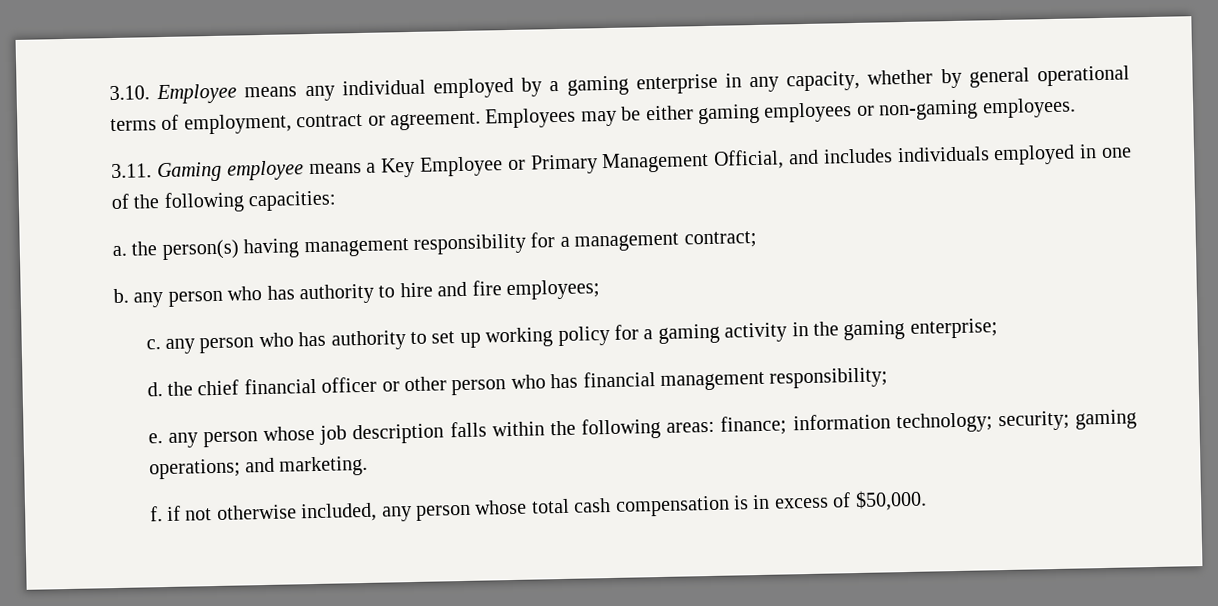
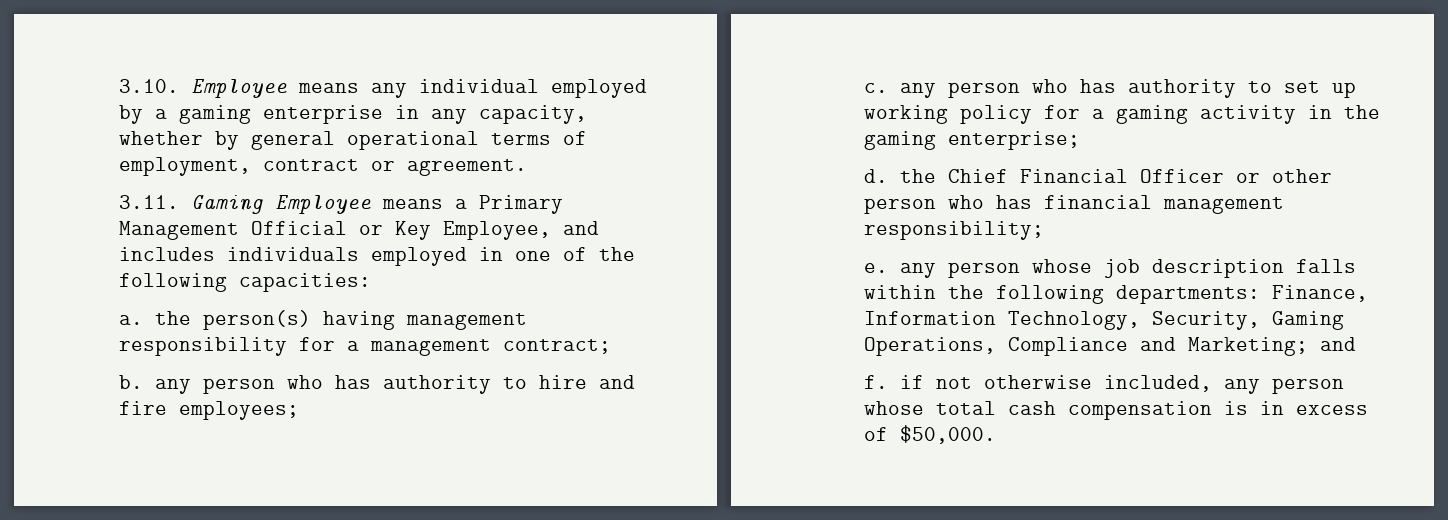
[485,97,1076,129] Employees may be either gaming employees or non-gaming employees. -> (528, 167) none
[226,160,304,181] employee -> [275,195,372,214] Employee
[381,149,785,178] Key Employee or Primary Management Official, -> [479,195,564,214] [119,221,552,240] Primary Management Official or Key Employee,
[197,376,378,396] chief financial officer -> [948,169,1225,183] Chief Financial Officer
[666,409,1137,436] [148,455,369,480] areas: finance; information technology; security; gaming operations; and marketing. -> [1116,285,1369,304] [864,311,1345,330] [864,337,1357,356] departments: Finance, Information Technology, Security, Gaming Operations, Compliance and Marketing; and

